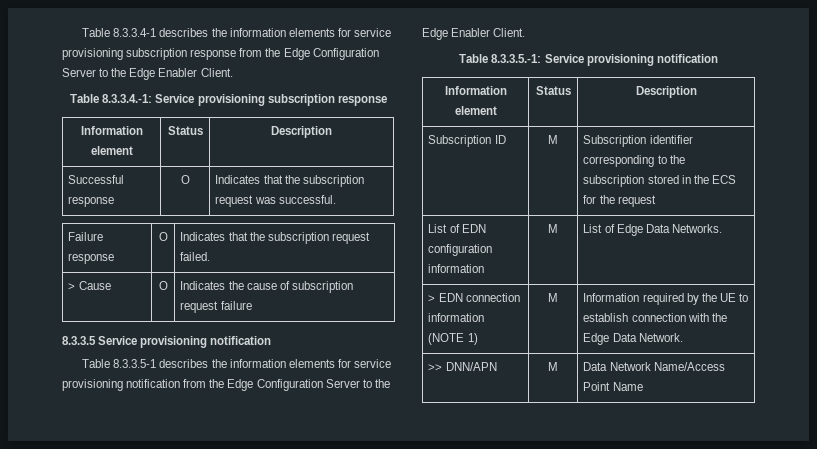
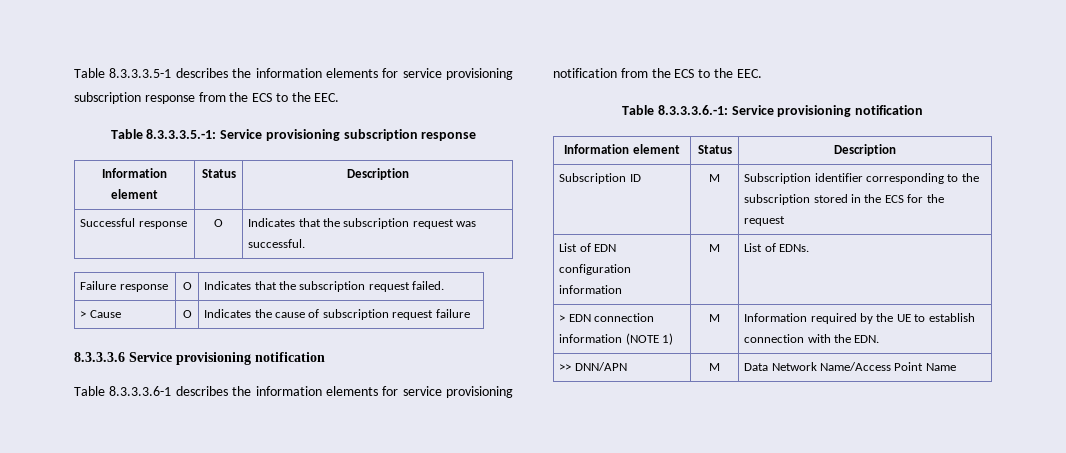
[82,28,157,37] Table 8.3.3.4-1 -> [74,68,172,78] Table 8.3.3.3.5-1
[283,48,379,60] [62,68,233,80] [70,94,153,103] Edge Configuration Server to the Edge Enabler Client. // Table 8.3.3.4.-1: -> [252,92,340,102] [110,129,217,139] ECS to the EEC. // Table 8.3.3.3.5.-1:
[62,336,96,345] 8.3.3.5 -> [74,352,125,362] 8.3.3.3.6
[113,359,157,368] 8.3.3.5-1 -> [109,386,172,396] 8.3.3.3.6-1
[227,379,390,391] [422,28,526,40] [459,54,542,63] Edge Configuration Server to the Edge Enabler Client. // Table 8.3.3.5.-1: -> [674,68,762,78] [621,105,728,115] ECS to the EEC. // Table 8.3.3.3.6.-1:
[616,224,722,236] Edge Data Networks. -> [779,244,810,252] EDNs.
[583,333,683,345] Edge Data Network. -> [854,335,880,343] EDN.

